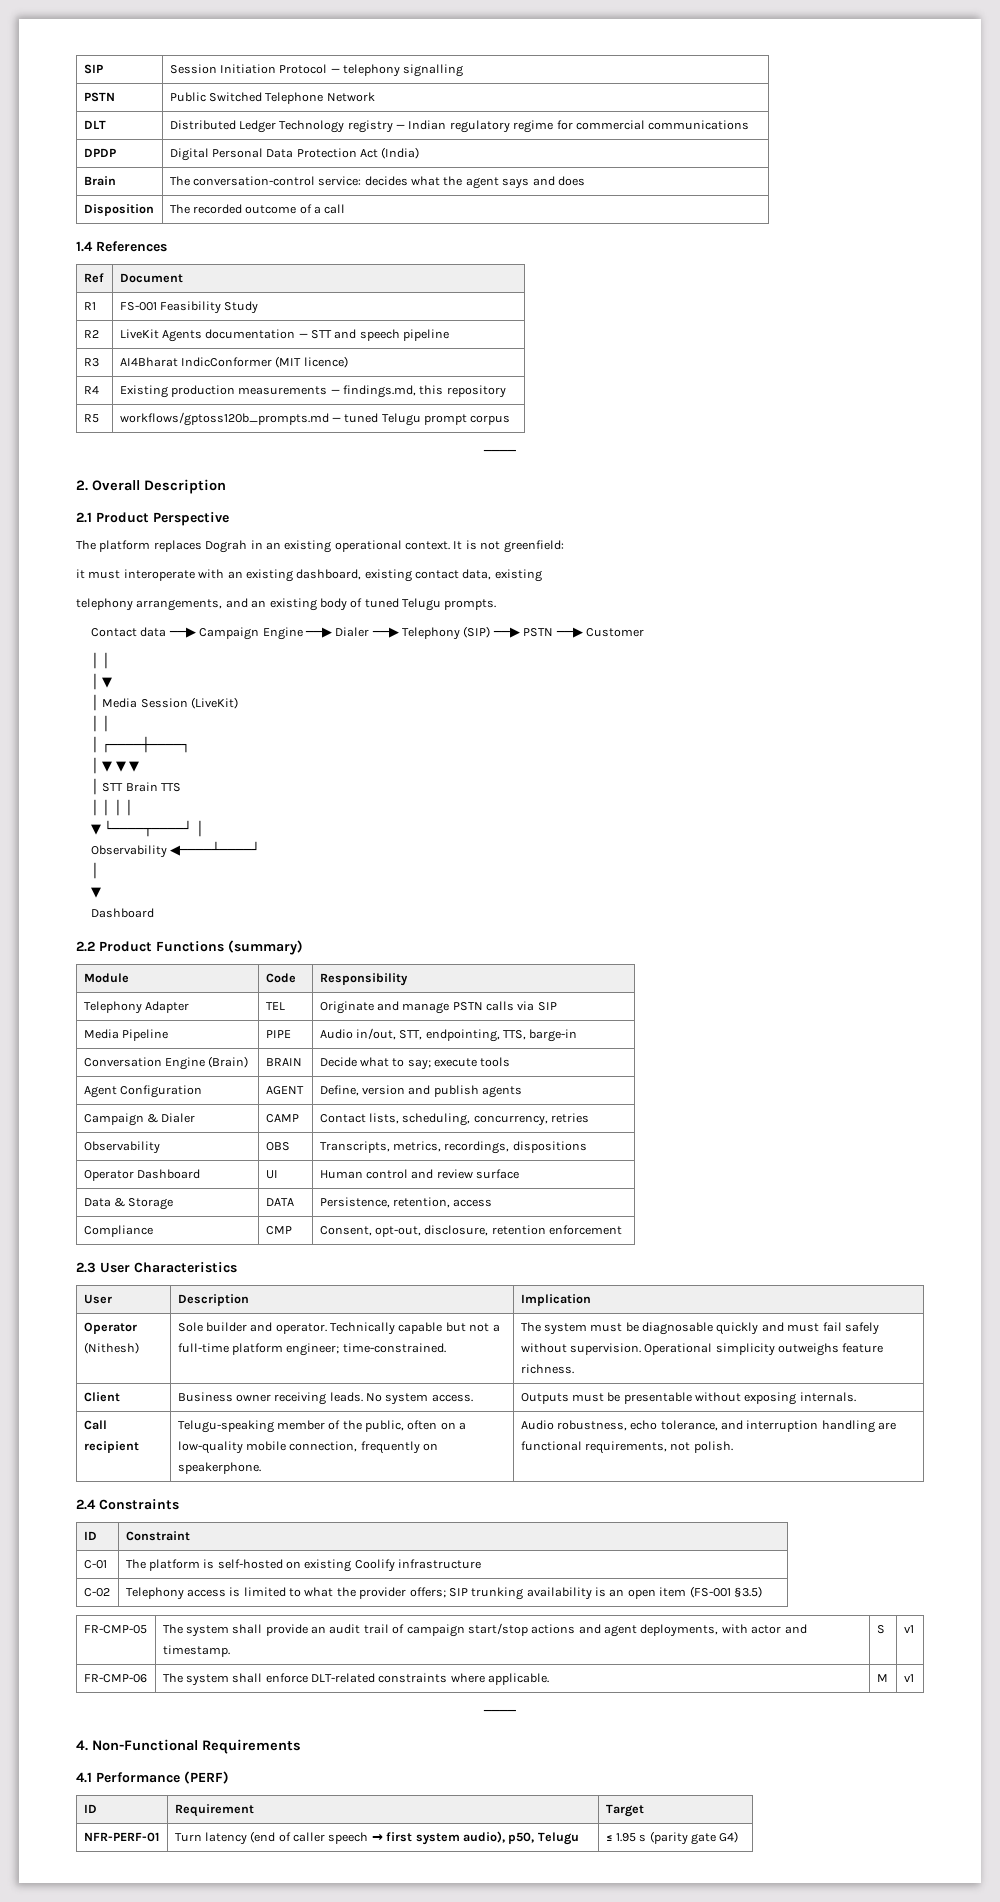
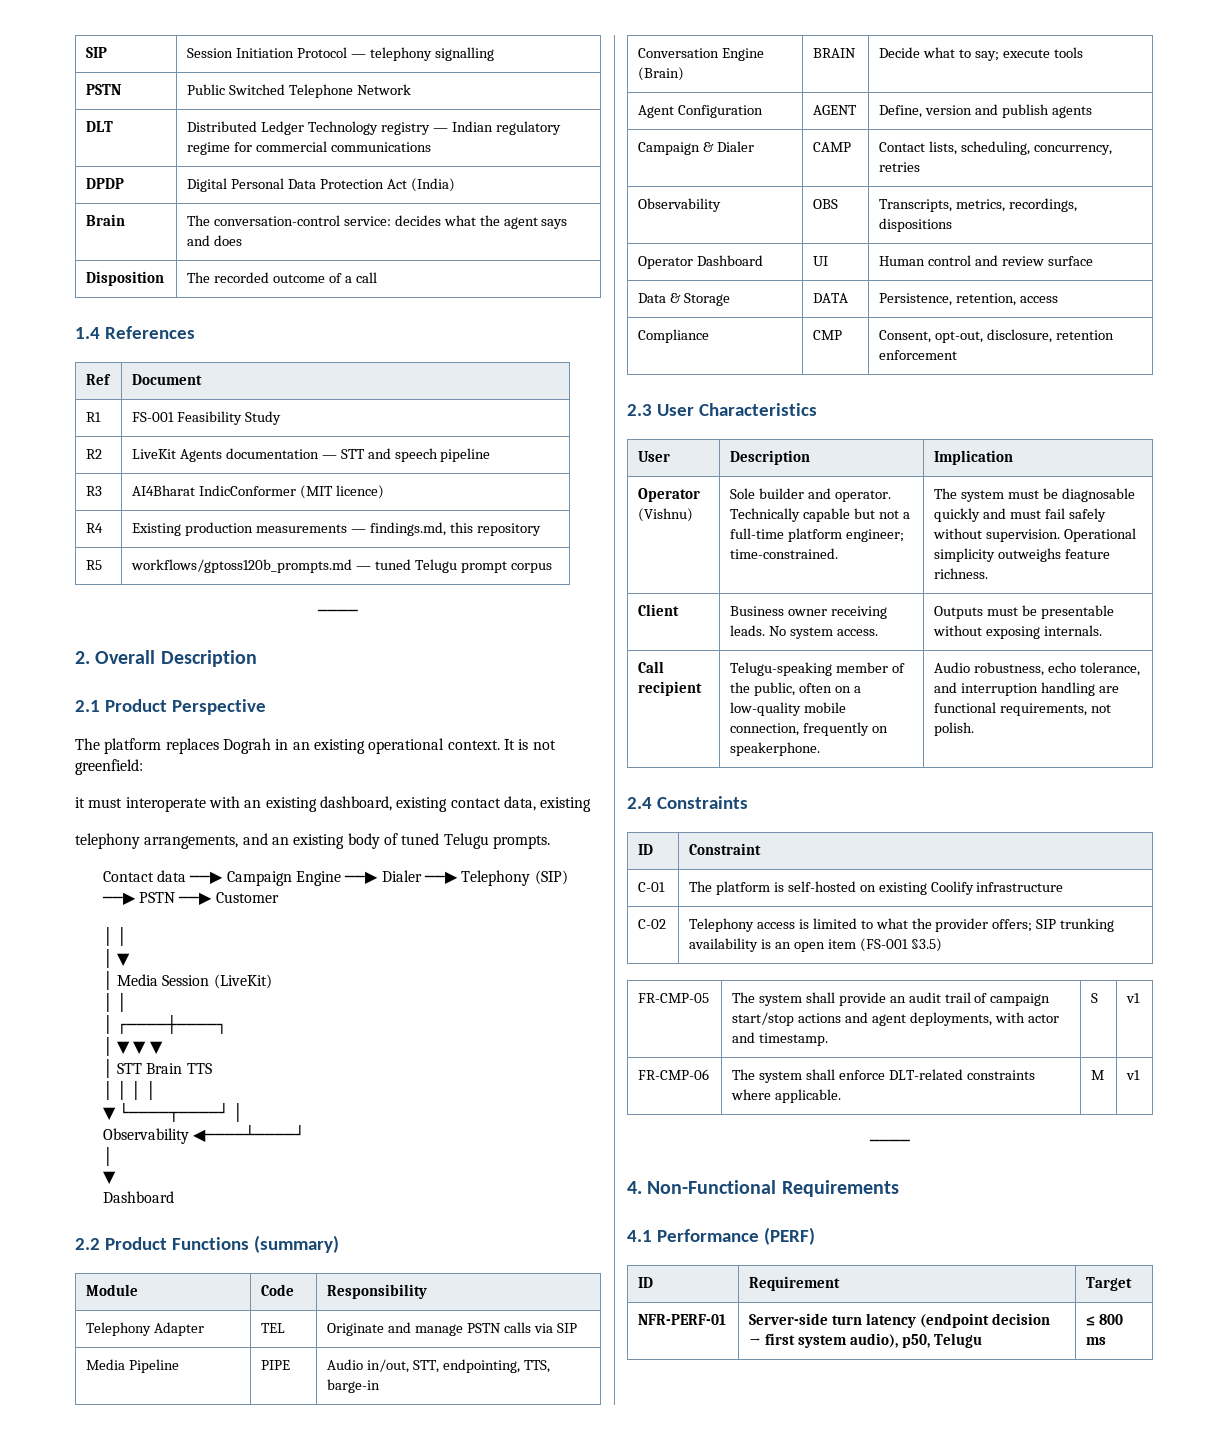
[83,1342,139,1354] (Nithesh) -> [638,508,694,522] (Vishnu)
[174,1831,369,1845] Turn latency (end of caller speech -> [749,1313,1050,1328] Server-side turn latency (endpoint decision
[615,1831,739,1845] 1.95 s (parity gate G4) -> [1098,1314,1123,1325] [1086,1337,1107,1345] 800 ms

